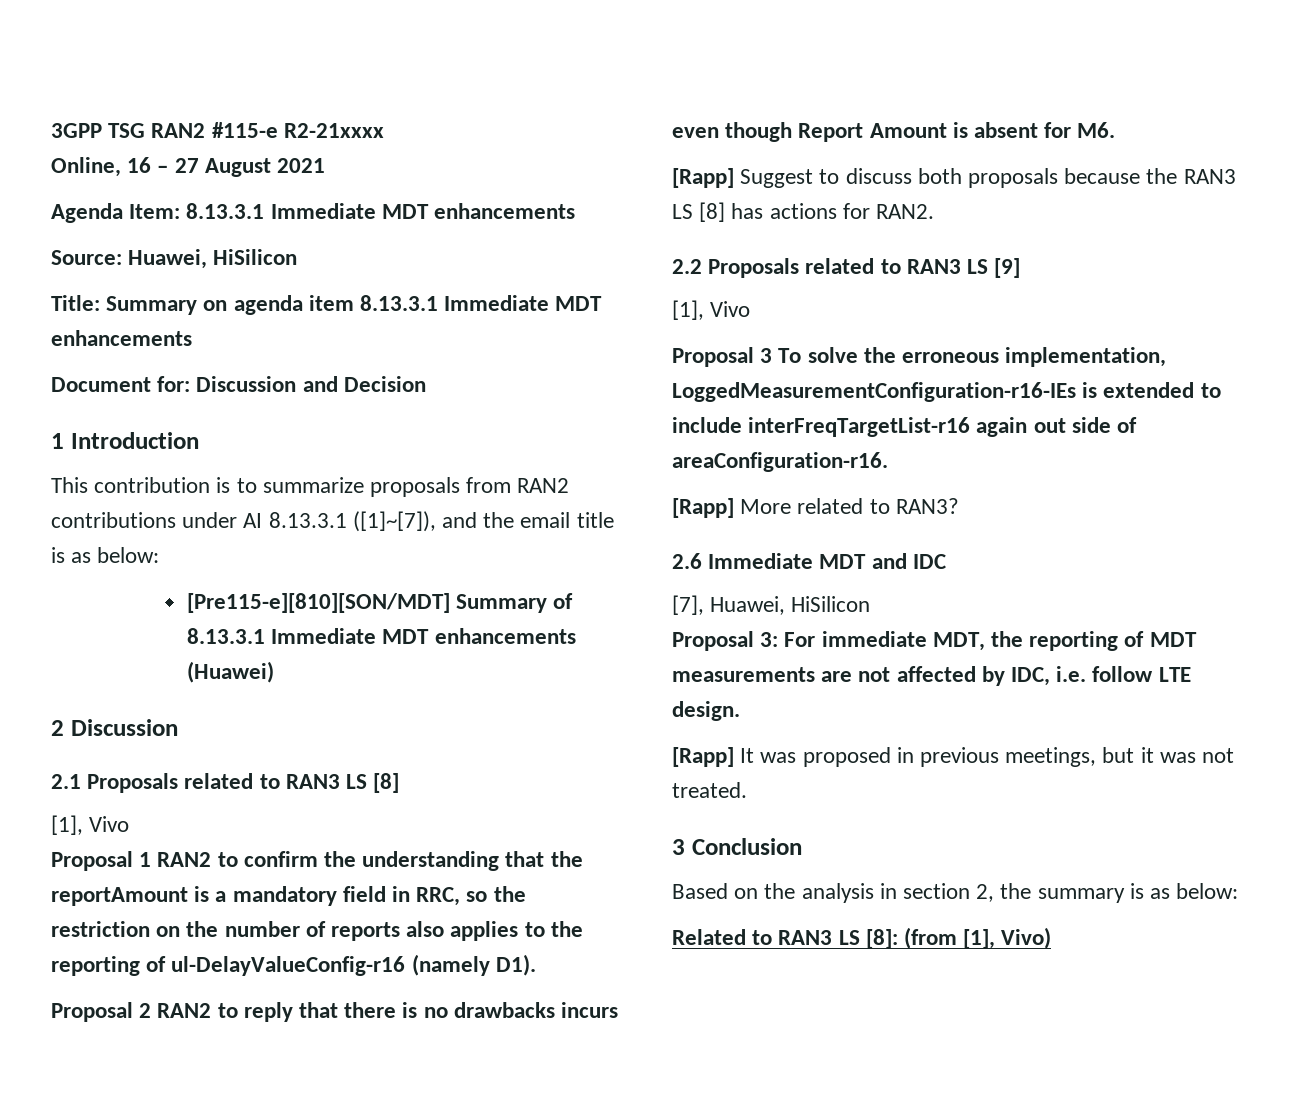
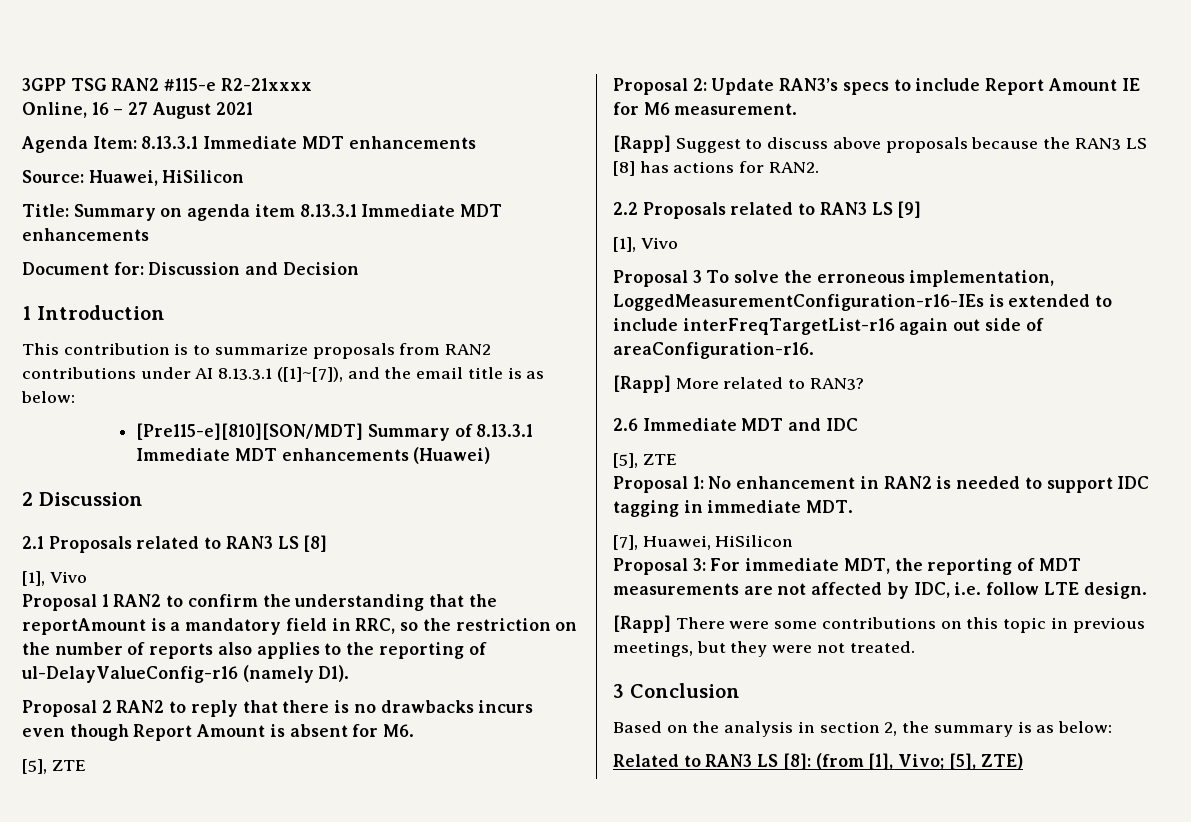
(1116, 130) none -> [22,759,86,774] [613,78,1140,95] [613,102,798,115] // [5], ZTE // Proposal 2: Update RAN3’s specs to include Report Amount IE for M6 measurement.
[917,168,962,184] both -> [832,137,881,149] above
(946, 561) none -> [613,453,677,468] [613,476,1150,493] [613,500,854,517] // [5], ZTE // Proposal 1: No enhancement in RAN2 is needed to support IDC tagging in immediate MDT.
[740,747,891,767] It was proposed -> [675,617,1047,633] There were some contributions on this topic
[1140,747,1196,763] it was -> [730,641,813,657] they were
[1001,927,1052,949] Vivo) -> [898,753,1023,770] Vivo; [5], ZTE)

